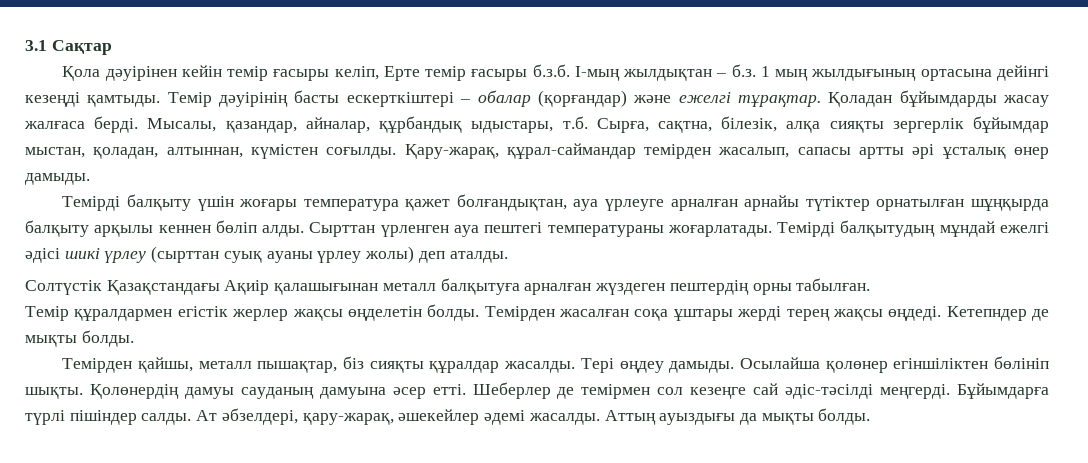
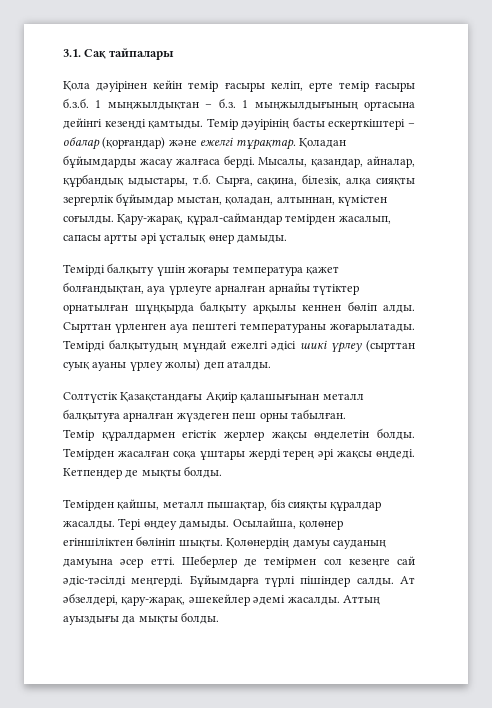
[25,40,112,55] 3.1 Сақтар -> [63,48,174,60] 3.1. Сақ тайпалары
[383,66,420,81] Ерте -> [308,82,333,92] ерте
[574,66,713,81] І-мың жылдықтан -> [95,100,199,110] 1 мыңжылдықтан
[775,69,917,81] мың жылдығының -> [254,101,358,110] мыңжылдығының
[657,121,712,133] сақтна, -> [257,178,298,186] сақина,
[667,225,772,237] жоғарлатады. -> [330,323,415,333] жоғарылатады.
[669,280,749,295] пештердің -> [232,413,257,420] пеш
(830, 315) none -> [318,449,335,460] әрі
[946,306,1027,321] Кетепндер -> [63,468,122,479] Кетпендер
[739,357,820,369] Осылайша -> [232,518,296,529] Осылайша,

